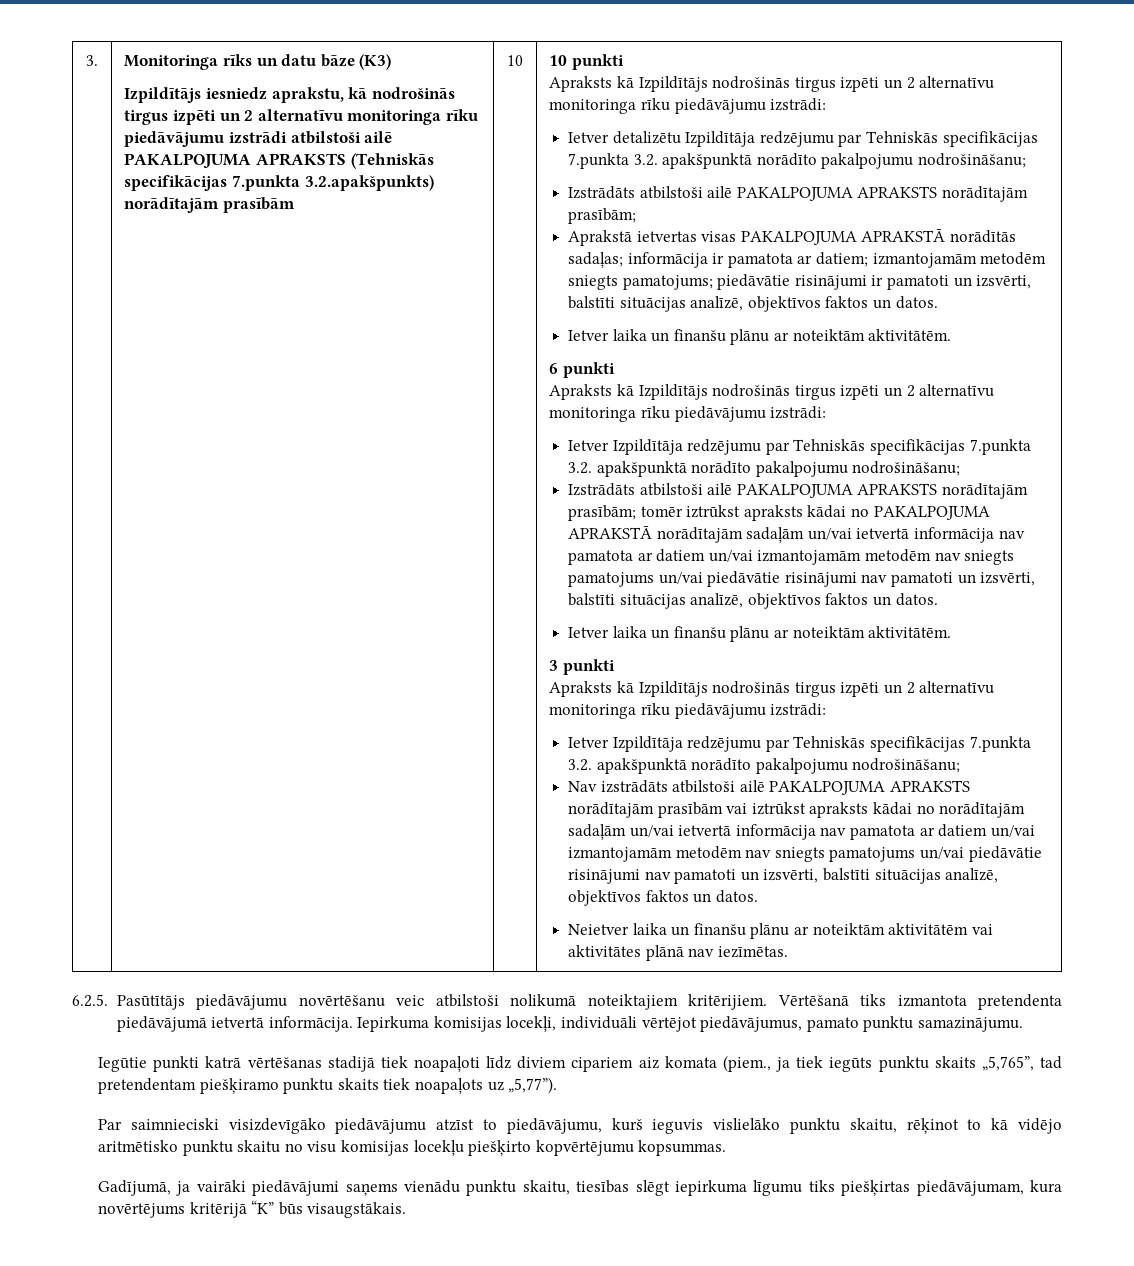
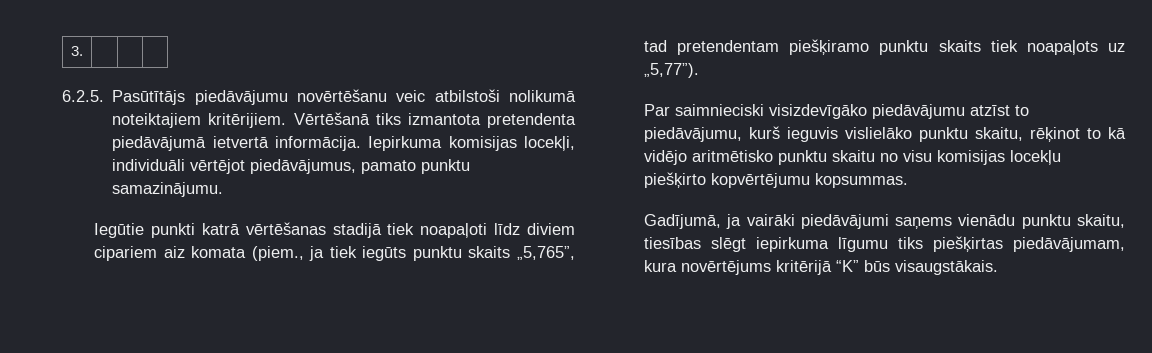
[124,54,392,70] [124,87,455,103] [124,109,478,125] [124,131,393,147] [124,153,434,169] [124,175,434,191] [124,197,296,213] [507,55,523,66] [549,54,625,70] [549,76,995,92] [549,98,827,114] [568,131,1038,147] [568,153,1027,169] [568,186,1029,202] [568,208,637,224] [568,229,1017,246] [568,252,1047,268] [568,274,1032,290] [568,296,938,312] [568,329,952,345] [549,362,616,378] [549,384,995,400] [549,406,827,422] [568,439,1031,455] [568,461,961,477] [568,483,1029,499] [568,505,990,521] [568,526,1025,543] [568,549,1015,565] [568,571,1036,587] [568,593,938,609] [568,626,952,642] [549,659,616,675] [549,681,995,697] [549,703,827,719] [568,736,1031,752] [568,758,961,774] [568,780,971,795] [568,802,1026,818] [568,824,1035,840] [568,846,1042,862] [568,868,999,884] [568,890,758,906] [568,923,993,939] [568,945,788,961] Monitoringa rīks un datu bāze (K3) // Izpildītājs iesniedz aprakstu, kā nodrošinās tirgus izpēti un 2 alternatīvu monitoringa rīku piedāvājumu izstrādi atbilstoši ailē PAKALPOJUMA APRAKSTS (Tehniskās specifikācijas 7.punkta 3.2.apakšpunkts) norādītajām prasībām | 10 | 10 punkti // Apraksts kā Izpildītājs nodrošinās tirgus izpēti un 2 alternatīvu monitoringa rīku piedāvājumu izstrādi: // Ietver detalizētu Izpildītāja redzējumu par Tehniskās specifikācijas 7.punkta 3.2. apakšpunktā norādīto pakalpojumu nodrošināšanu; // Izstrādāts atbilstoši ailē PAKALPOJUMA APRAKSTS norādītajām prasībām; // Aprakstā ietvertas visas PAKALPOJUMA APRAKSTĀ norādītās sadaļas; informācija ir pamatota ar datiem; izmantojamām metodēm sniegts pamatojums; piedāvātie risinājumi ir pamatoti un izsvērti, balstīti situācijas analīzē, objektīvos faktos un datos. // Ietver laika un finanšu plānu ar noteiktām aktivitātēm. // 6 punkti // Apraksts kā Izpildītājs nodrošinās tirgus izpēti un 2 alternatīvu monitoringa rīku piedāvājumu izstrādi: // Ietver Izpildītāja redzējumu par Tehniskās specifikācijas 7.punkta 3.2. apakšpunktā norādīto pakalpojumu nodrošināšanu; // Izstrādāts atbilstoši ailē PAKALPOJUMA APRAKSTS norādītajām prasībām; tomēr iztrūkst apraksts kādai no PAKALPOJUMA APRAKSTĀ norādītajām sadaļām un/vai ietvertā informācija nav pamatota ar datiem un/vai izmantojamām metodēm nav sniegts pamatojums un/vai piedāvātie risinājumi nav pamatoti un izsvērti, balstīti situācijas analīzē, objektīvos faktos un datos. // Ietver laika un finanšu plānu ar noteiktām aktivitātēm. // 3 punkti // Apraksts kā Izpildītājs nodrošinās tirgus izpēti un 2 alternatīvu monitoringa rīku piedāvājumu izstrādi: // Ietver Izpildītāja redzējumu par Tehniskās specifikācijas 7.punkta 3.2. apakšpunktā norādīto pakalpojumu nodrošināšanu; // Nav izstrādāts atbilstoši ailē PAKALPOJUMA APRAKSTS norādītajām prasībām vai iztrūkst apraksts kādai no norādītajām sadaļām un/vai ietvertā informācija nav pamatota ar datiem un/vai izmantojamām metodēm nav sniegts pamatojums un/vai piedāvātie risinājumi nav pamatoti un izsvērti, balstīti situācijas analīzē, objektīvos faktos un datos. // Neietver laika un finanšu plānu ar noteiktām aktivitātēm vai aktivitātes plānā nav iezīmētas. -> (83, 51) | |

